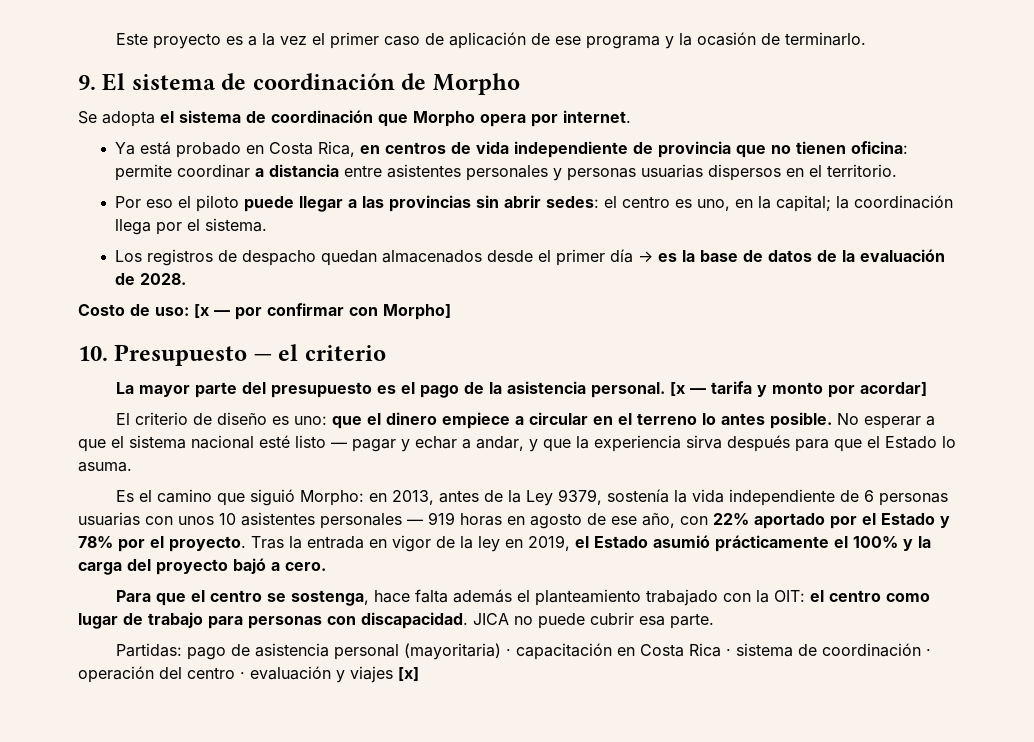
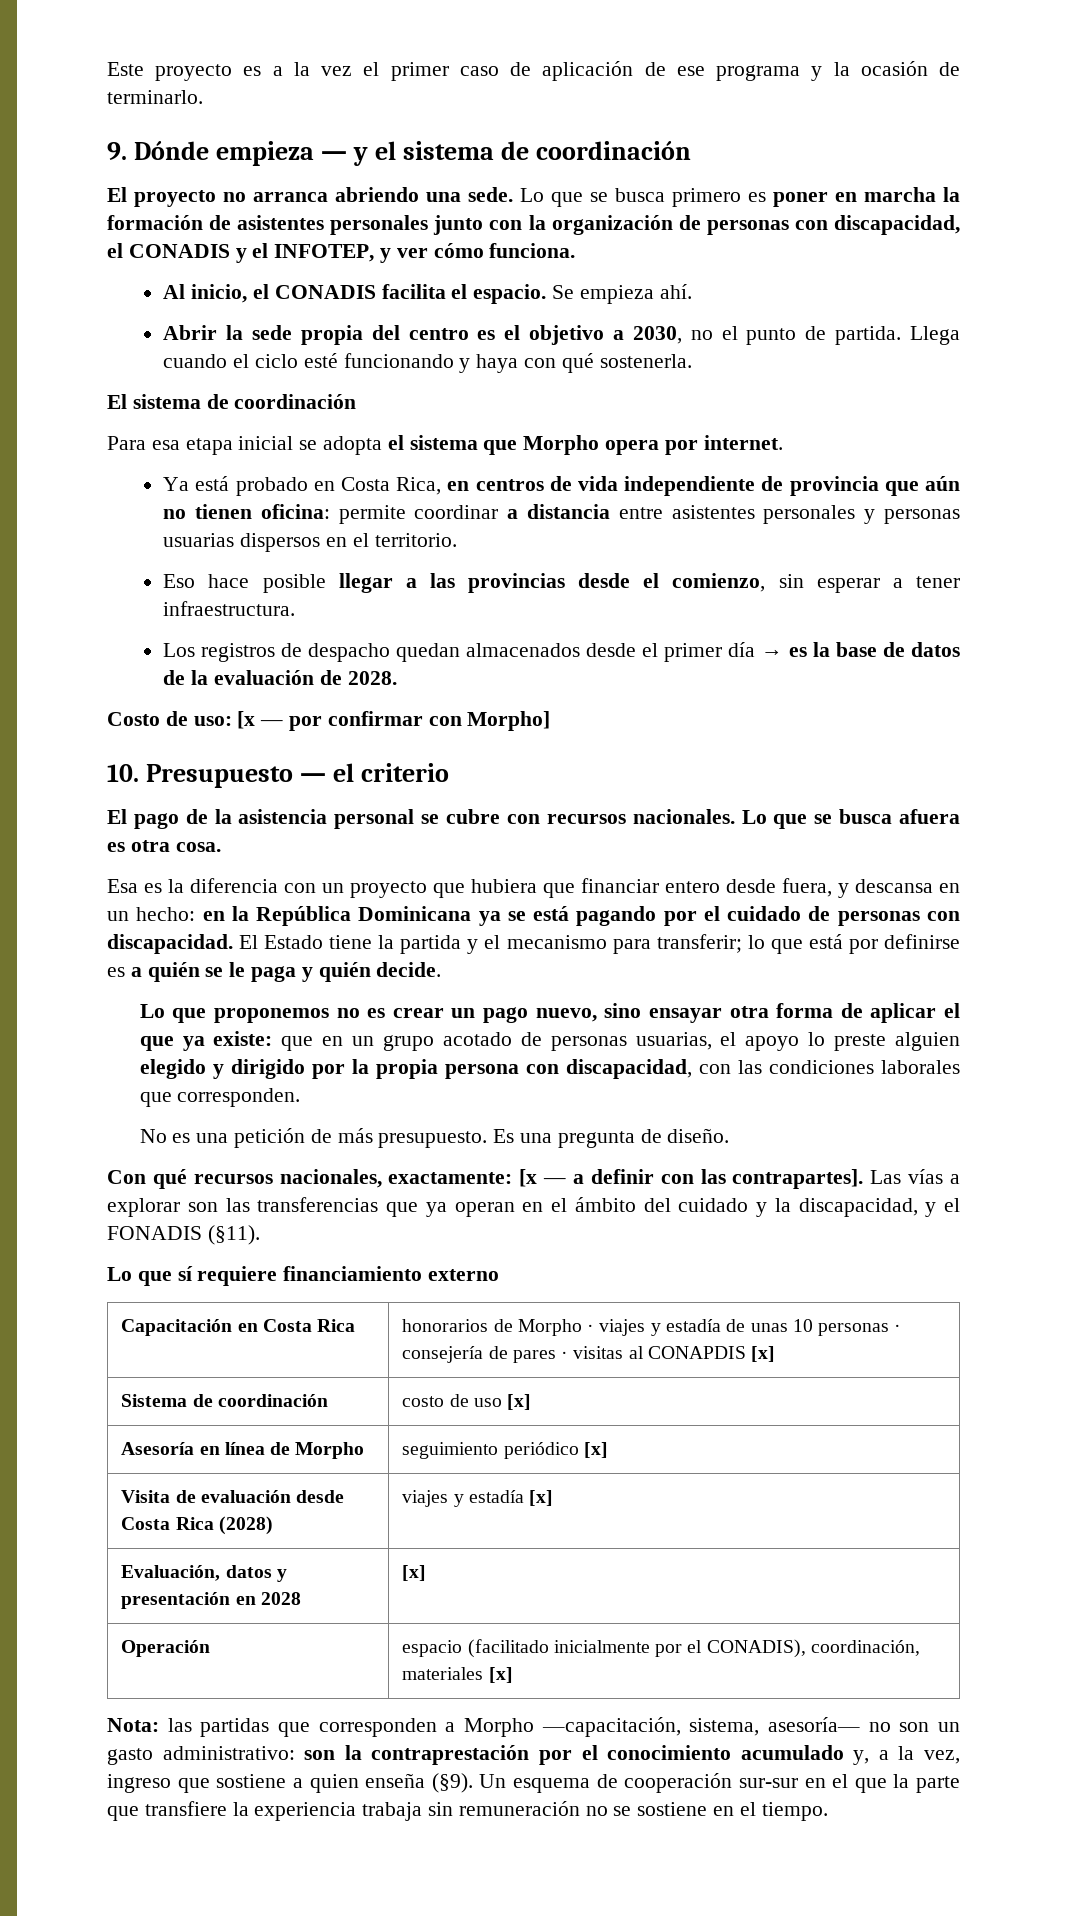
(96, 82) none -> [134,141,692,166] [107,187,960,207] [107,215,960,235] [107,243,576,263] [163,284,692,304] [163,325,960,345] [163,353,692,373] Dónde empieza — y el sistema de coordinación // El proyecto no arranca abriendo una sede. Lo que se busca primero es poner en marcha la formación de asistentes personales junto con la organización de personas con discapacidad, el CONADIS y el INFOTEP, y ver cómo funciona. // Al inicio, el CONADIS facilita el espacio. Se empieza ahí. // Abrir la sede propia del centro es el objetivo a 2030, no el punto de partida. Llega cuando el ciclo esté funcionando y haya con qué sostenerla. //
[401,73,520,95] [78,111,97,124] de Morpho // Se -> [107,436,318,455] // Para esa etapa inicial se
[246,110,373,123] de coordinación -> (478, 442) none
(767, 151) none -> [924,476,960,491] aún
[115,195,954,212] [115,218,268,235] Por eso el piloto puede llegar a las provincias sin abrir sedes: el centro es uno, en la capital; la coordinación llega por el sistema. -> [163,573,960,593] [163,601,296,616] Eso hace posible llegar a las provincias desde el comienzo, sin esperar a tener infraestructura.
[116,381,928,398] [116,412,936,429] [78,435,956,452] [78,462,132,472] [116,489,949,506] [78,512,950,529] [78,535,931,552] [78,558,326,575] [116,589,931,606] [78,612,714,629] [116,643,932,660] [78,666,419,683] La mayor parte del presupuesto es el pago de la asistencia personal. [x — tarifa y monto por acordar] // El criterio de diseño es uno: que el dinero empiece a circular en el terreno lo antes posible. No esperar a que el sistema nacional esté listo — pagar y echar a andar, y que la experiencia sirva después para que el Estado lo asuma. // Es el camino que siguió Morpho: en 2013, antes de la Ley 9379, sostenía la vida independiente de 6 personas usuarias con unos 10 asistentes personales — 919 horas en agosto de ese año, con 22% aportado por el Estado y 78% por el proyecto. Tras la entrada en vigor de la ley en 2019, el Estado asumió prácticamente el 100% y la carga del proyecto bajó a cero. // Para que el centro se sostenga, hace falta además el planteamiento trabajado con la OIT: el centro como lugar de trabajo para personas con discapacidad. JICA no puede cubrir esa parte. // Partidas: pago de asistencia personal (mayoritaria) · capacitación en Costa Rica · sistema de coordinación · operación del centro · evaluación y viajes [x] -> [107,809,960,829] [107,840,221,852] [107,878,960,898] [107,906,960,926] [107,934,961,954] [107,962,442,982] [139,1003,960,1023] [139,1031,961,1051] [139,1059,960,1079] [139,1088,301,1107] [139,1128,730,1148] [107,1169,960,1189] [107,1197,960,1217] [107,1225,260,1245] [107,1266,500,1286] [121,1319,356,1336] [402,1319,902,1336] [402,1346,776,1363] [121,1394,328,1407] [402,1394,532,1410] [121,1442,365,1459] [402,1442,608,1459] [121,1490,345,1503] [121,1516,273,1535] [402,1490,554,1507] [121,1565,287,1582] [121,1592,301,1609] [402,1565,427,1581] [121,1640,211,1657] [402,1639,920,1658] [402,1667,513,1683] [107,1717,960,1737] [107,1745,961,1765] [107,1773,960,1793] [107,1801,828,1821] El pago de la asistencia personal se cubre con recursos nacionales. Lo que se busca afuera es otra cosa. // Esa es la diferencia con un proyecto que hubiera que financiar entero desde fuera, y descansa en un hecho: en la República Dominicana ya se está pagando por el cuidado de personas con discapacidad. El Estado tiene la partida y el mecanismo para transferir; lo que está por definirse es a quién se le paga y quién decide. // Lo que proponemos no es crear un pago nuevo, sino ensayar otra forma de aplicar el que ya existe: que en un grupo acotado de personas usuarias, el apoyo lo preste alguien elegido y dirigido por la propia persona con discapacidad, con las condiciones laborales que corresponden. // No es una petición de más presupuesto. Es una pregunta de diseño. // Con qué recursos nacionales, exactamente: [x — a definir con las contrapartes]. Las vías a explorar son las transferencias que ya operan en el ámbito del cuidado y la discapacidad, y el FONADIS (§11). // Lo que sí requiere financiamiento externo // Capacitación en Costa Rica | honorarios de Morpho · viajes y estadía de unas 10 personas · consejería de pares · visitas al CONAPDIS [x] // Sistema de coordinación | costo de uso [x] // Asesoría en línea de Morpho | seguimiento periódico [x] // Visita de evaluación desde Costa Rica (2028) | viajes y estadía [x] // Evaluación, datos y presentación en 2028 | [x] // Operación | espacio (facilitado inicialmente por el CONADIS), coordinación, materiales [x] // Nota: las partidas que corresponden a Morpho —capacitación, sistema, asesoría— no son un gasto administrativo: son la contraprestación por el conocimiento acumulado y, a la vez, ingreso que sostiene a quien enseña (§9). Un esquema de cooperación sur-sur en el que la parte que transfiere la experiencia trabaja sin remuneración no se sostiene en el tiempo.

